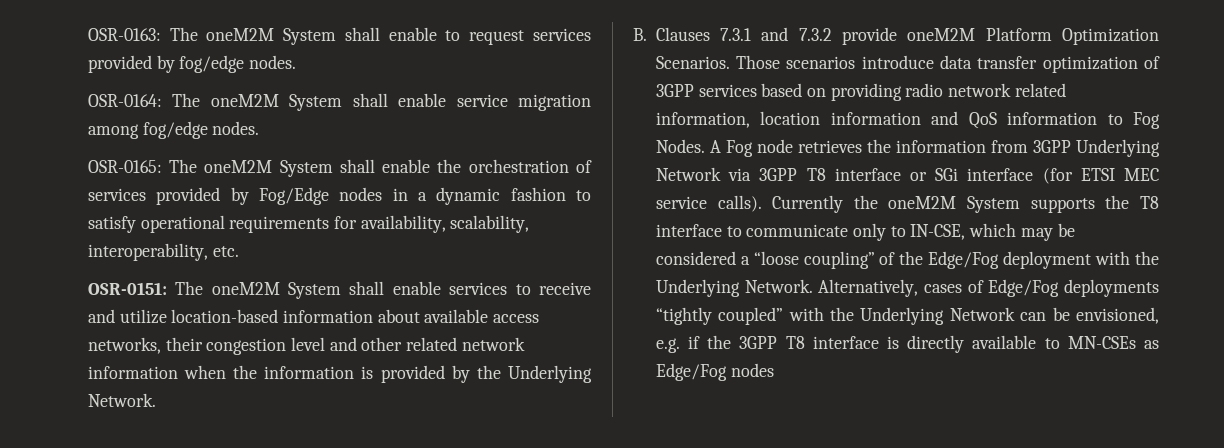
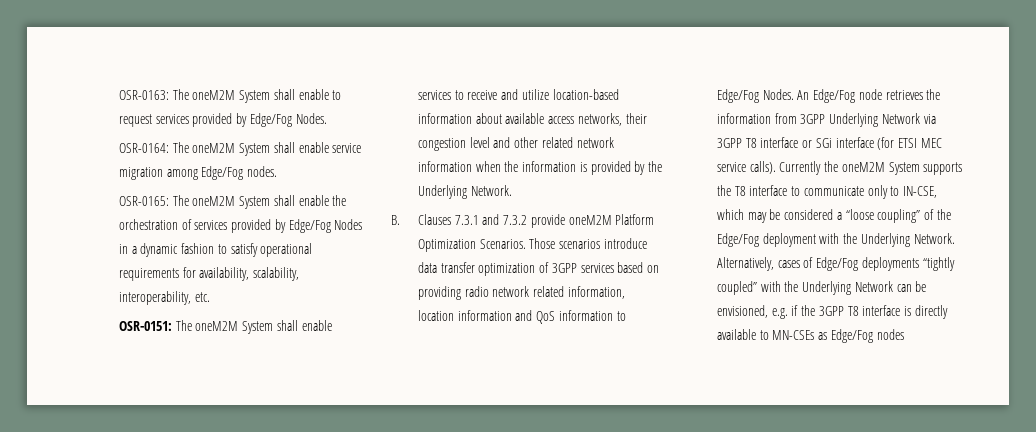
[179,55,297,73] fog/edge nodes. -> [249,113,327,127] Edge/Fog Nodes.
[142,121,208,139] fog/edge -> [201,166,244,180] Edge/Fog
[258,187,383,205] Fog/Edge nodes -> [288,219,363,233] Edge/Fog Nodes
[1133,112,1160,129] [655,139,753,157] Fog Nodes. A Fog -> [716,89,856,103] Edge/Fog Nodes. An Edge/Fog

